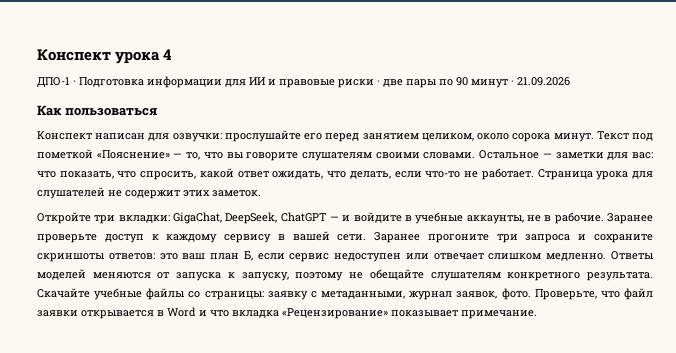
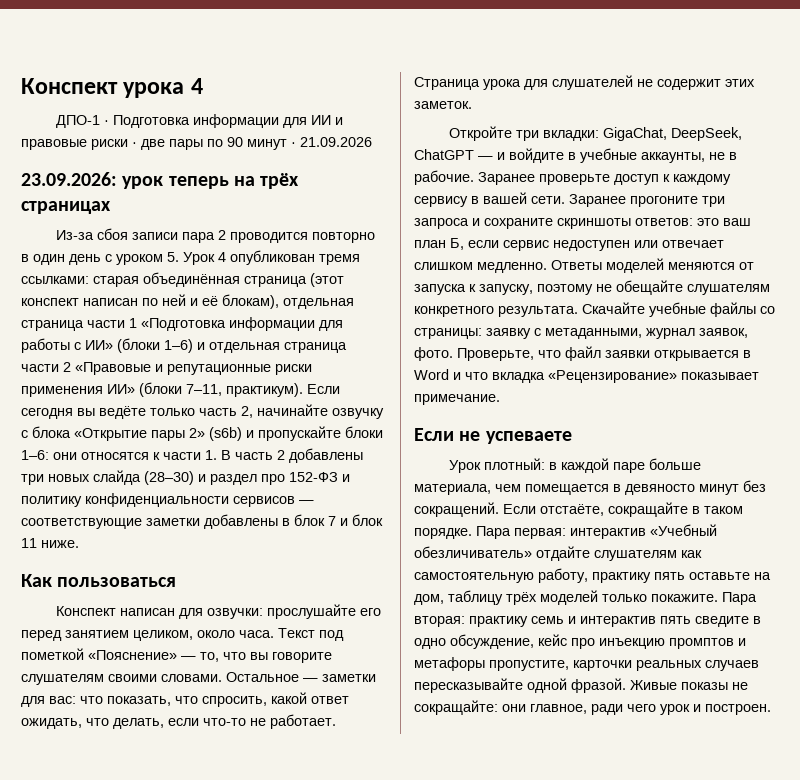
(570, 81) none -> [21,172,300,189] [21,201,111,214] [55,228,375,243] [21,250,360,265] [21,272,344,287] [21,294,354,309] [21,317,343,331] [21,338,347,353] [21,362,312,375] [21,382,340,397] [21,404,384,419] [21,426,383,441] [21,448,363,463] [21,470,350,485] [21,493,314,507] [21,514,383,529] [21,538,79,548] // 23.09.2026: урок теперь на трёх страницах // Из-за сбоя записи пара 2 проводится повторно в один день с уроком 5. Урок 4 опубликован тремя ссылками: старая объединённая страница (этот конспект написан по ней и её блокам), отдельная страница части 1 «Подготовка информации для работы с ИИ» (блоки 1–6) и отдельная страница части 2 «Правовые и репутационные риски применения ИИ» (блоки 7–11, практикум). Если сегодня вы ведёте только часть 2, начинайте озвучку с блока «Открытие пары 2» (s6b) и пропускайте блоки 1–6: они относятся к части 1. В часть 2 добавлены три новых слайда (28–30) и раздел про 152-ФЗ и политику конфиденциальности сервисов — соответствующие заметки добавлены в блок 7 и блок 11 ниже.
[512,133,594,142] сорока минут. -> [239,630,274,638] часа.
(537, 314) none -> [414,428,572,444] [448,458,701,473] [414,480,766,495] [414,502,743,517] [414,524,717,539] [414,546,702,561] [414,568,771,583] [414,590,757,605] [414,616,761,627] [414,634,746,649] [414,657,759,671] [414,678,748,693] [414,700,771,715] // Если не успеваете // Урок плотный: в каждой паре больше материала, чем помещается в девяносто минут без сокращений. Если отстаёте, сокращайте в таком порядке. Пара первая: интерактив «Учебный обезличиватель» отдайте слушателям как самостоятельную работу, практику пять оставьте на дом, таблицу трёх моделей только покажите. Пара вторая: практику семь и интерактив пять сведите в одно обсуждение, кейс про инъекцию промптов и метафоры пропустите, карточки реальных случаев пересказывайте одной фразой. Живые показы не сокращайте: они главное, ради чего урок и построен.

